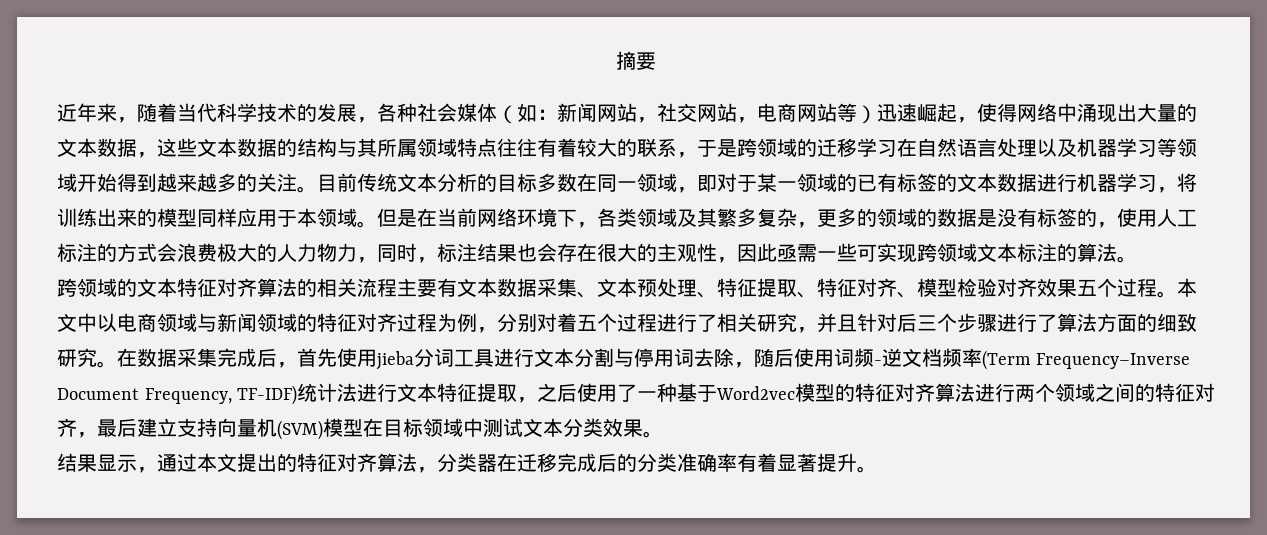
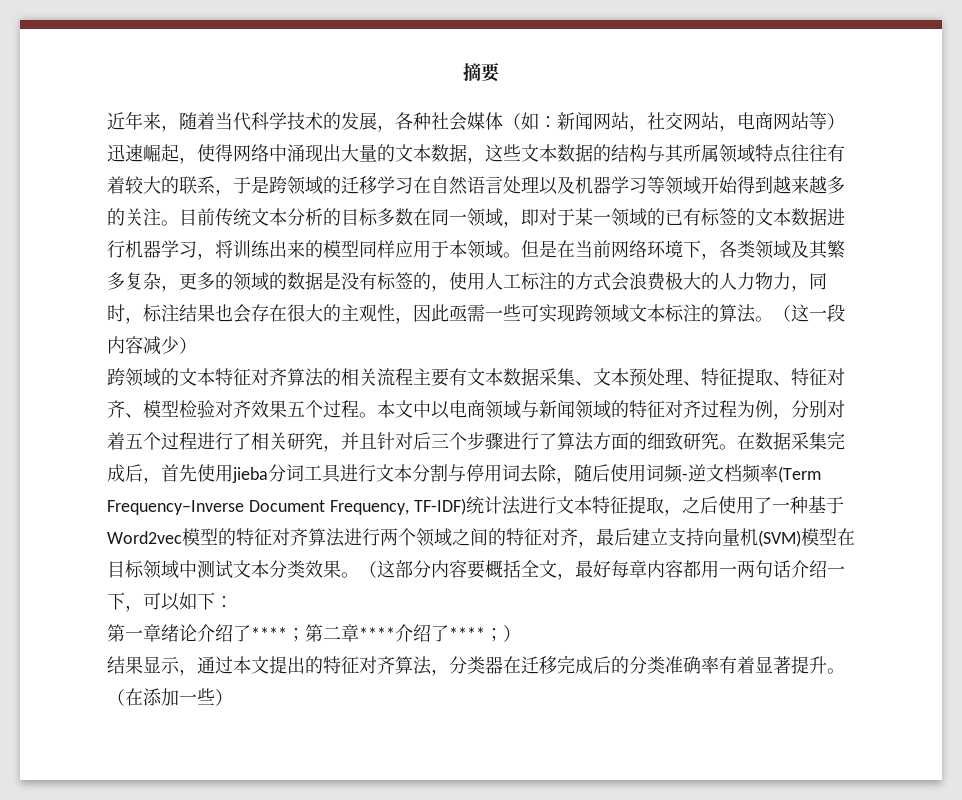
(1137, 259) none -> [773,304,845,322] [107,336,197,355] （这一段内容减少）
(663, 434) none -> [359,560,845,580] [107,592,233,612] [107,624,521,642] （这部分内容要概括全文，最好每章内容都用一两句话介绍一下，可以如下： // 第一章绪论介绍了****；第二章****介绍了****；）
(877, 469) none -> [107,688,233,706] （在添加一些）

